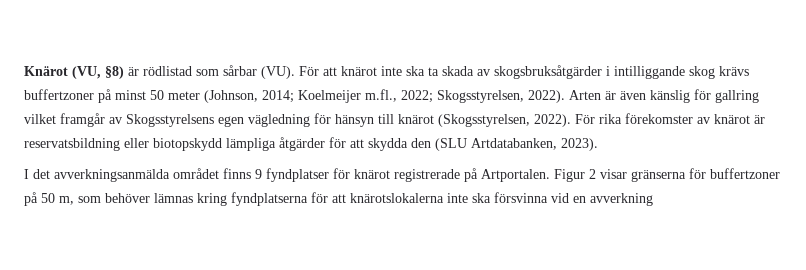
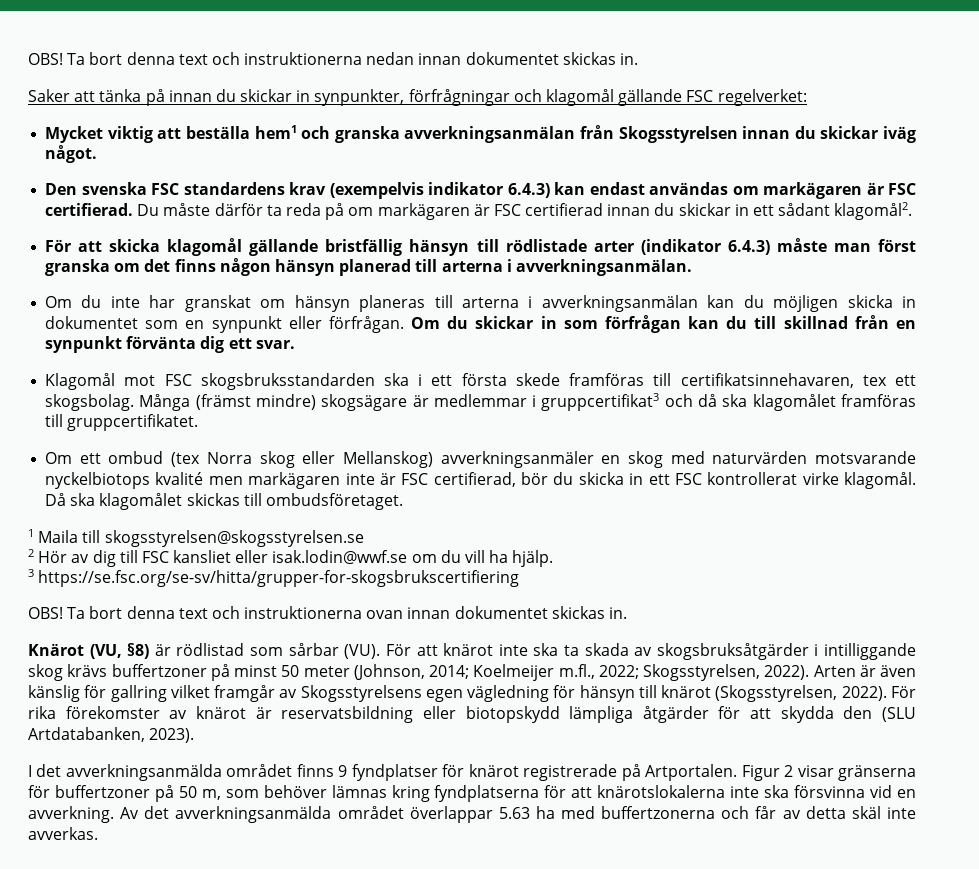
(24, 71) none -> [28,52,639,65] [28,89,807,106] [45,125,916,143] [45,145,98,163] [45,182,917,199] [45,202,913,220] [45,238,917,256] [45,258,692,276] [45,295,917,312] [45,315,916,333] [45,336,295,353] [45,373,916,390] [45,393,917,411] [45,414,199,431] [45,451,916,468] [45,472,917,489] [45,493,403,510] [28,529,364,547] [28,549,554,567] [28,569,520,587] [28,606,628,619] OBS! Ta bort denna text och instruktionerna nedan innan dokumentet skickas in. // Saker att tänka på innan du skickar in synpunkter, förfrågningar och klagomål gällande FSC regelverket: // Mycket viktig att beställa hem1 och granska avverkningsanmälan från Skogsstyrelsen innan du skickar iväg något. // Den svenska FSC standardens krav (exempelvis indikator 6.4.3) kan endast användas om markägaren är FSC certifierad. Du måste därför ta reda på om markägaren är FSC certifierad innan du skickar in ett sådant klagomål2. // För att skicka klagomål gällande bristfällig hänsyn till rödlistade arter (indikator 6.4.3) måste man först granska om det finns någon hänsyn planerad till arterna i avverkningsanmälan. // Om du inte har granskat om hänsyn planeras till arterna i avverkningsanmälan kan du möjligen skicka in dokumentet som en synpunkt eller förfrågan. Om du skickar in som förfrågan kan du till skillnad från en synpunkt förvänta dig ett svar. // Klagomål mot FSC skogsbruksstandarden ska i ett första skede framföras till certifikatsinnehavaren, tex ett skogsbolag. Många (främst mindre) skogsägare är medlemmar i gruppcertifikat3 och då ska klagomålet framföras till gruppcertifikatet. // Om ett ombud (tex Norra skog eller Mellanskog) avverkningsanmäler en skog med naturvärden motsvarande nyckelbiotops kvalité men markägaren inte är FSC certifierad, bör du skicka in ett FSC kontrollerat virke klagomål. Då ska klagomålet skickas till ombudsföretaget. // 1 Maila till skogsstyrelsen@skogsstyrelsen.se // 2 Hör av dig till FSC kansliet eller isak.lodin@wwf.se om du vill ha hjälp. // 3 https://se.fsc.org/se-sv/hitta/grupper-for-skogsbrukscertifiering // OBS! Ta bort denna text och instruktionerna ovan innan dokumentet skickas in. //
[590,193,653,206] avverkning -> [28,806,916,823] [28,827,98,840] avverkning. Av det avverkningsanmälda området överlappar 5.63 ha med buffertzonerna och får av detta skäl inte avverkas.

